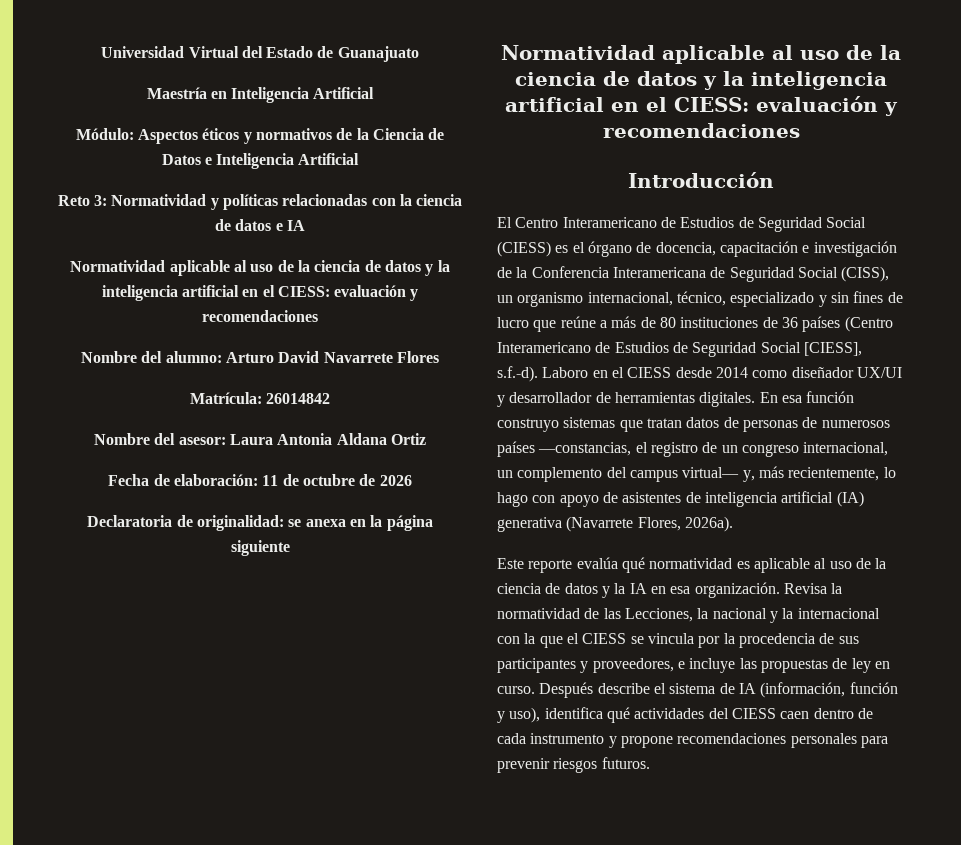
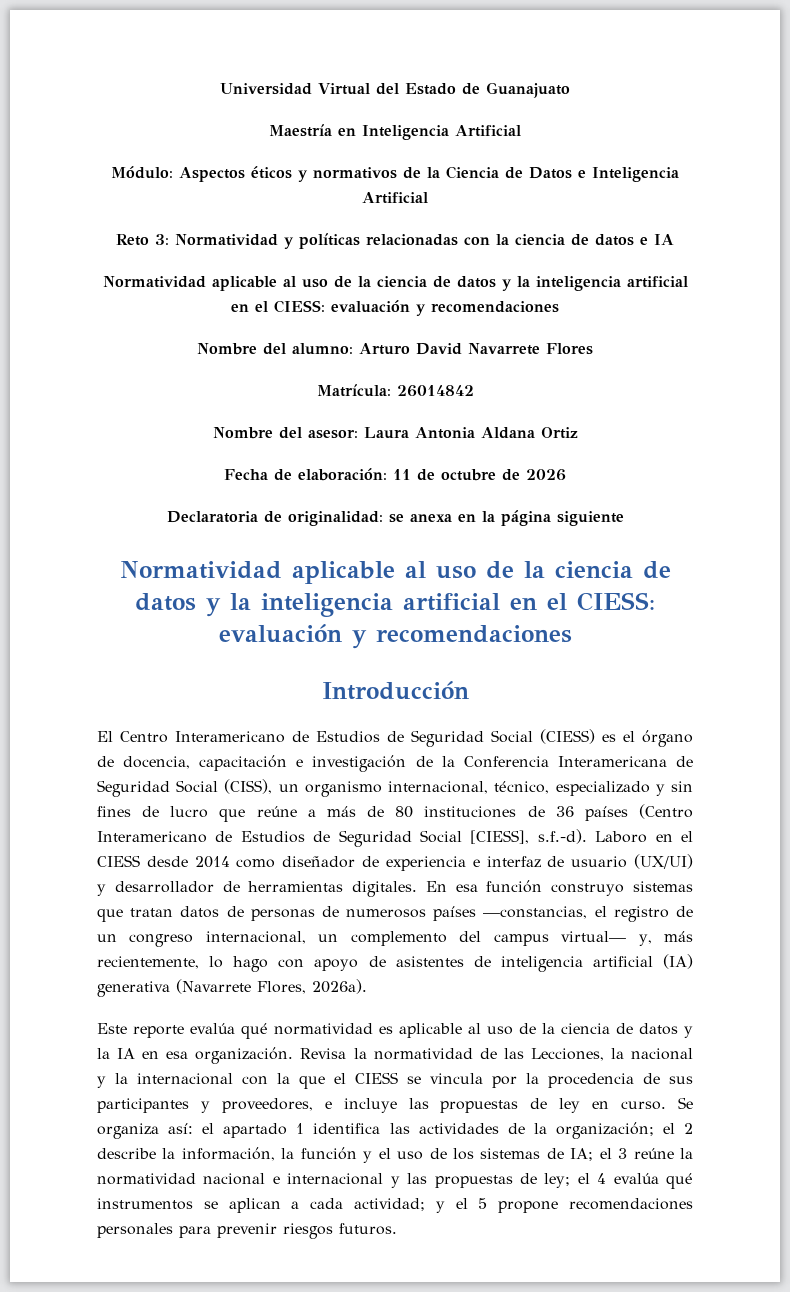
[856,367,902,378] UX/UI -> [362,854,693,871] de experiencia e interfaz de usuario (UX/UI)
[539,682,898,698] [497,707,873,723] [497,733,617,748] Después describe el sistema de IA (información, función y uso), identifica qué actividades del CIESS caen dentro de cada instrumento y -> [678,1097,693,1109] [97,1122,693,1139] [97,1147,693,1163] [97,1173,694,1189] [97,1198,488,1213] Se organiza así: el apartado 1 identifica las actividades de la organización; el 2 describe la información, la función y el uso de los sistemas de IA; el 3 reúne la normatividad nacional e internacional y las propuestas de ley; el 4 evalúa qué instrumentos se aplican a cada actividad; y el 5

